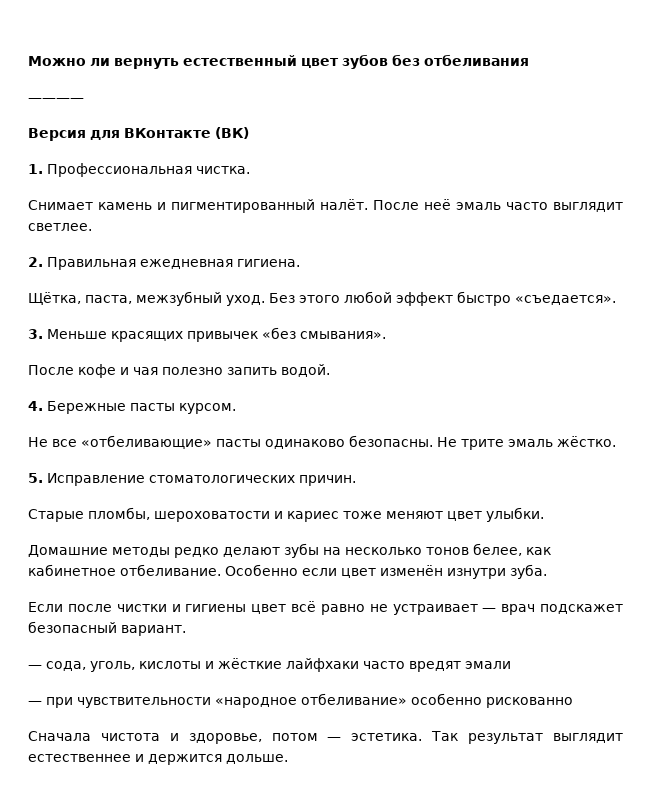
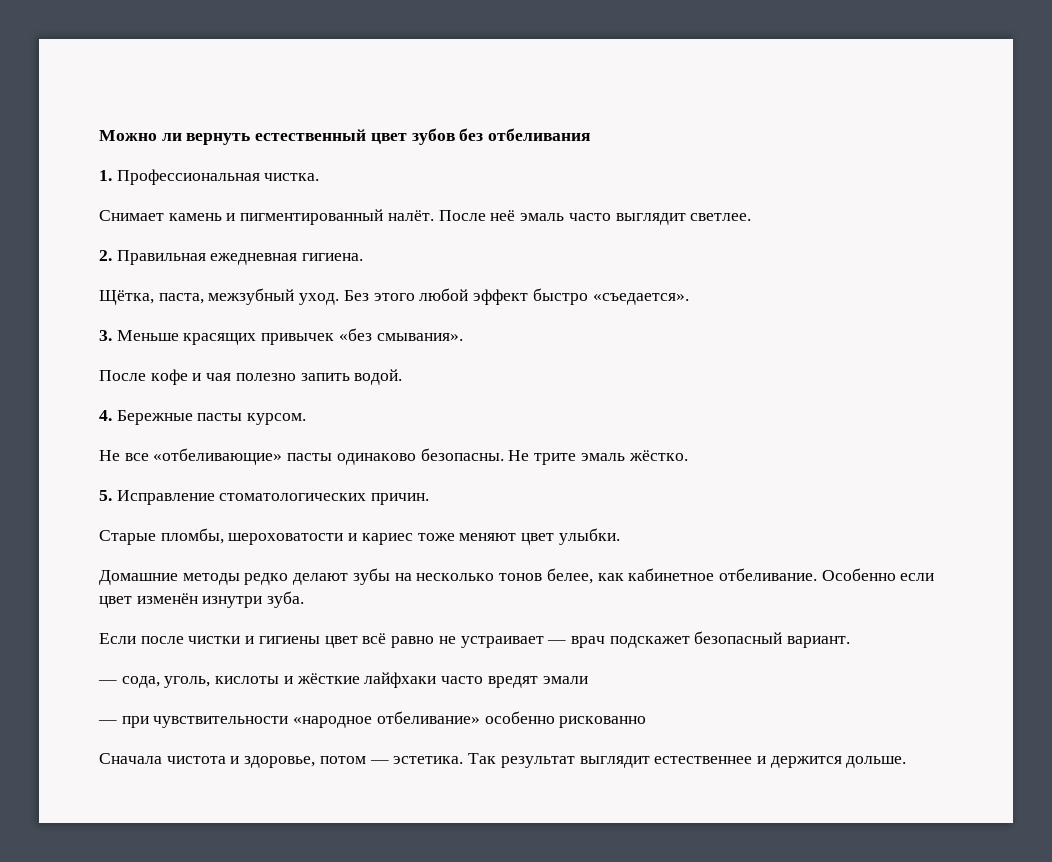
[28,98,84,102] [28,127,249,141] // ———— // Версия для ВКонтакте (ВК) -> (591, 134) none

